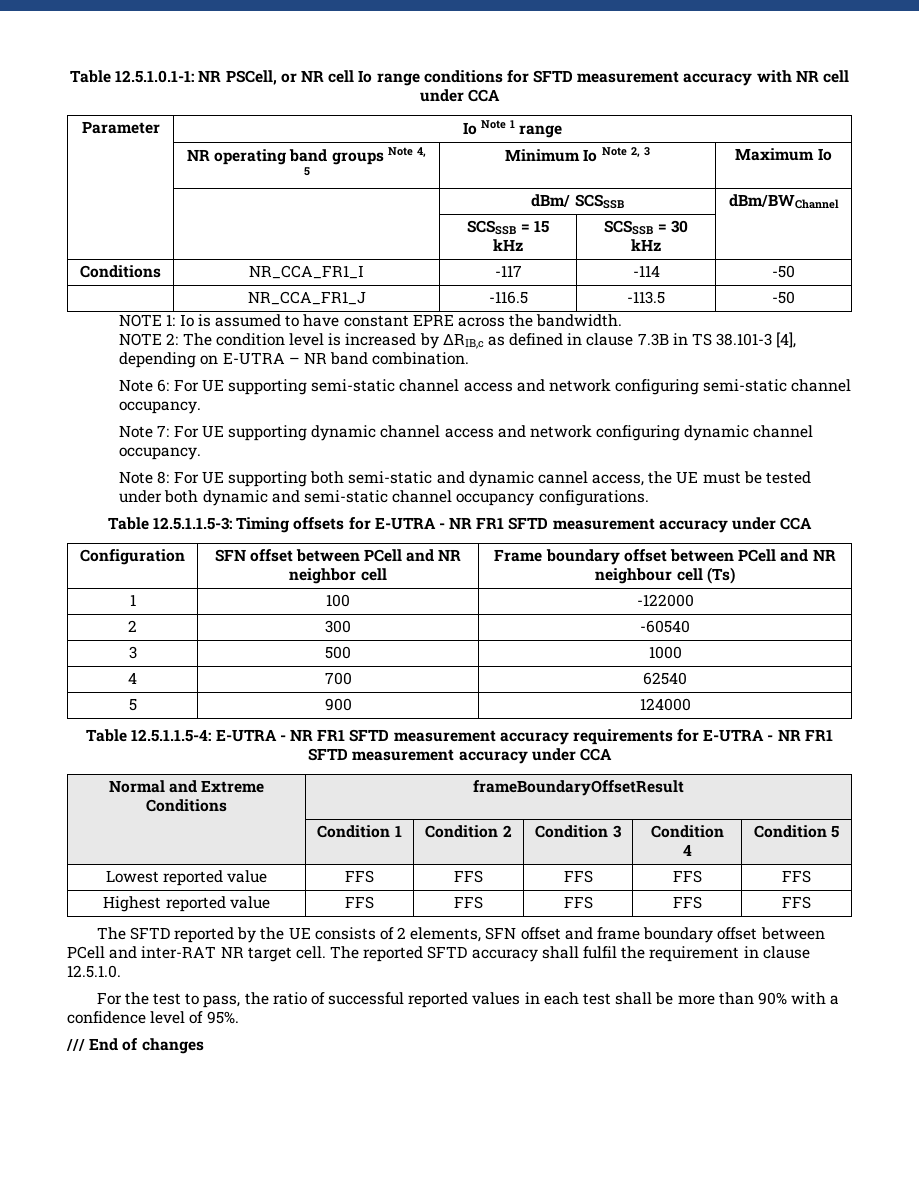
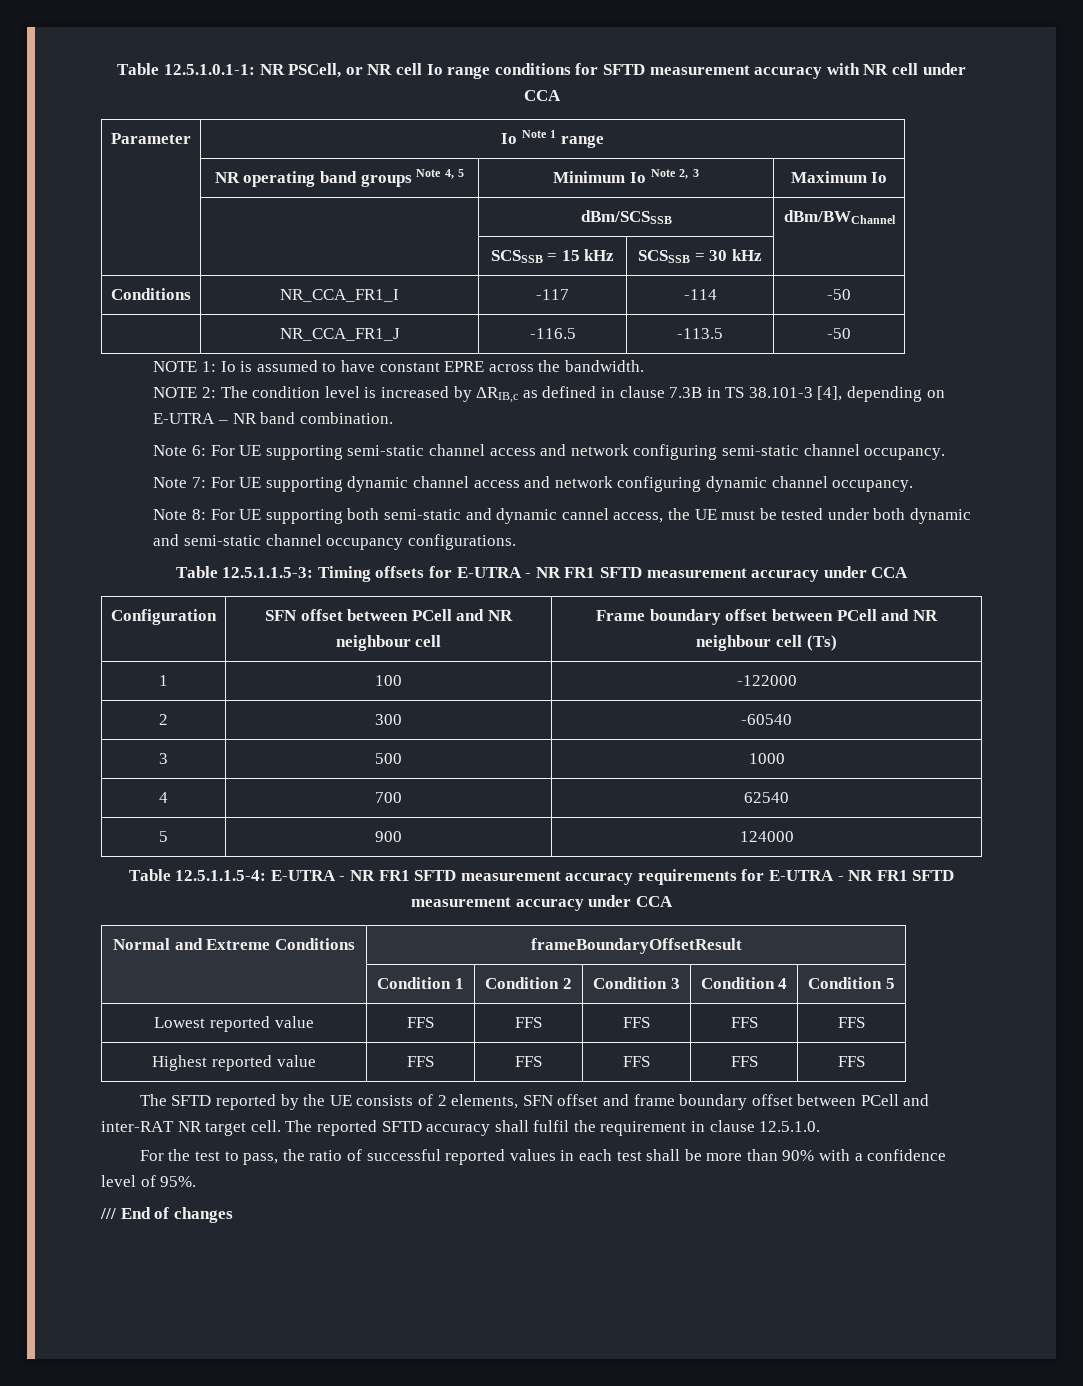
[531,194,624,209] dBm/ SCSSSB -> [580,210,672,224] dBm/SCSSSB
[289,568,357,584] neighbor -> [335,635,411,651] neighbour

